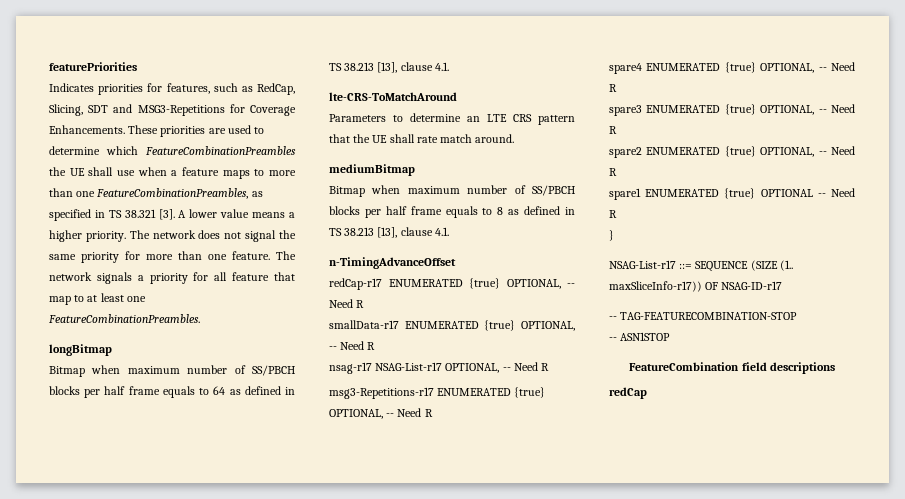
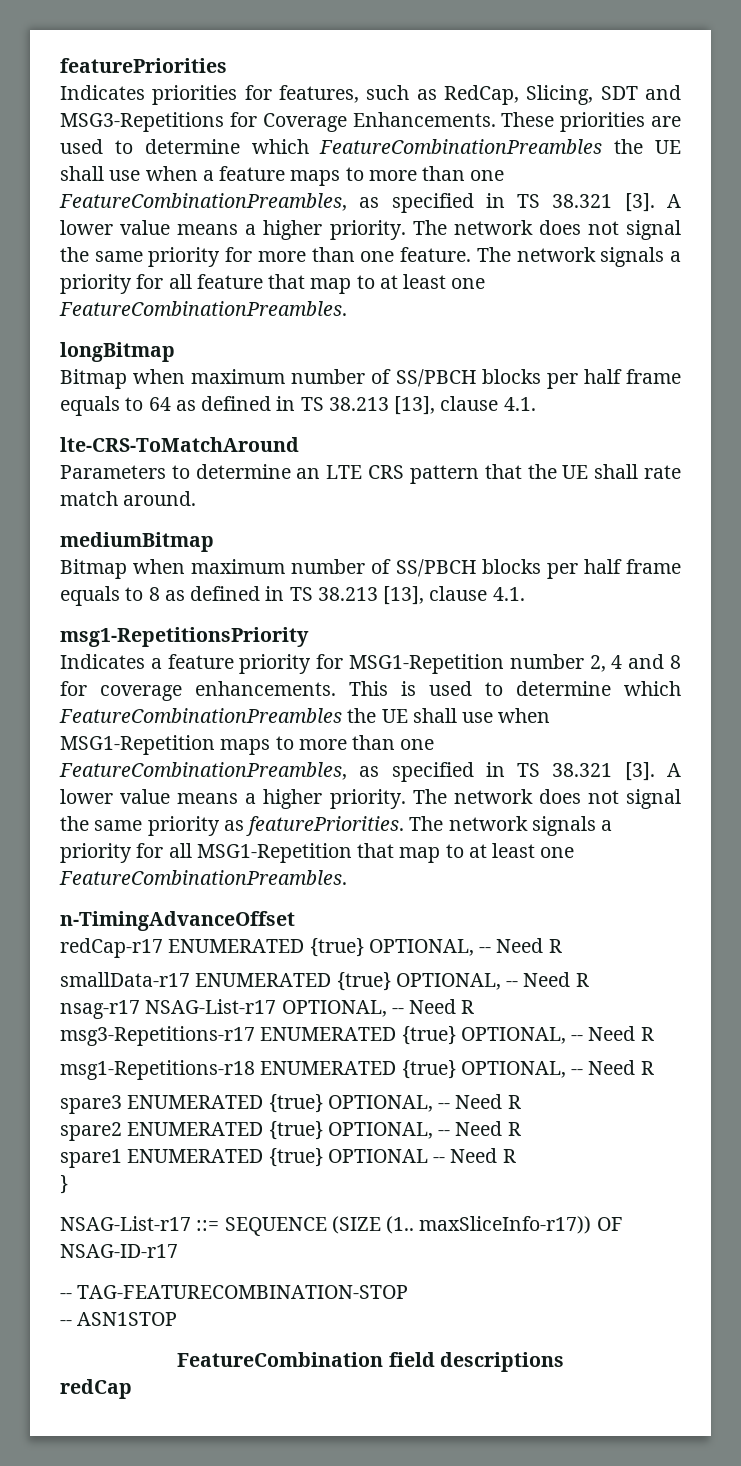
(449, 231) none -> [60,627,309,647] [60,654,681,674] [60,681,681,701] [59,708,551,723] [60,735,435,755] [59,762,681,782] [60,789,682,809] [60,816,613,836] [60,843,575,863] [59,870,347,885] // msg1-RepetitionsPriority // Indicates a feature priority for MSG1-Repetition number 2, 4 and 8 for coverage enhancements. This is used to determine which FeatureCombinationPreambles the UE shall use when MSG1-Repetition maps to more than one FeatureCombinationPreambles, as specified in TS 38.321 [3]. A lower value means a higher priority. The network does not signal the same priority as featurePriorities. The network signals a priority for all MSG1-Repetition that map to at least one FeatureCombinationPreambles.
[609,63,642,74] spare4 -> [60,1060,255,1080] msg1-Repetitions-r18

